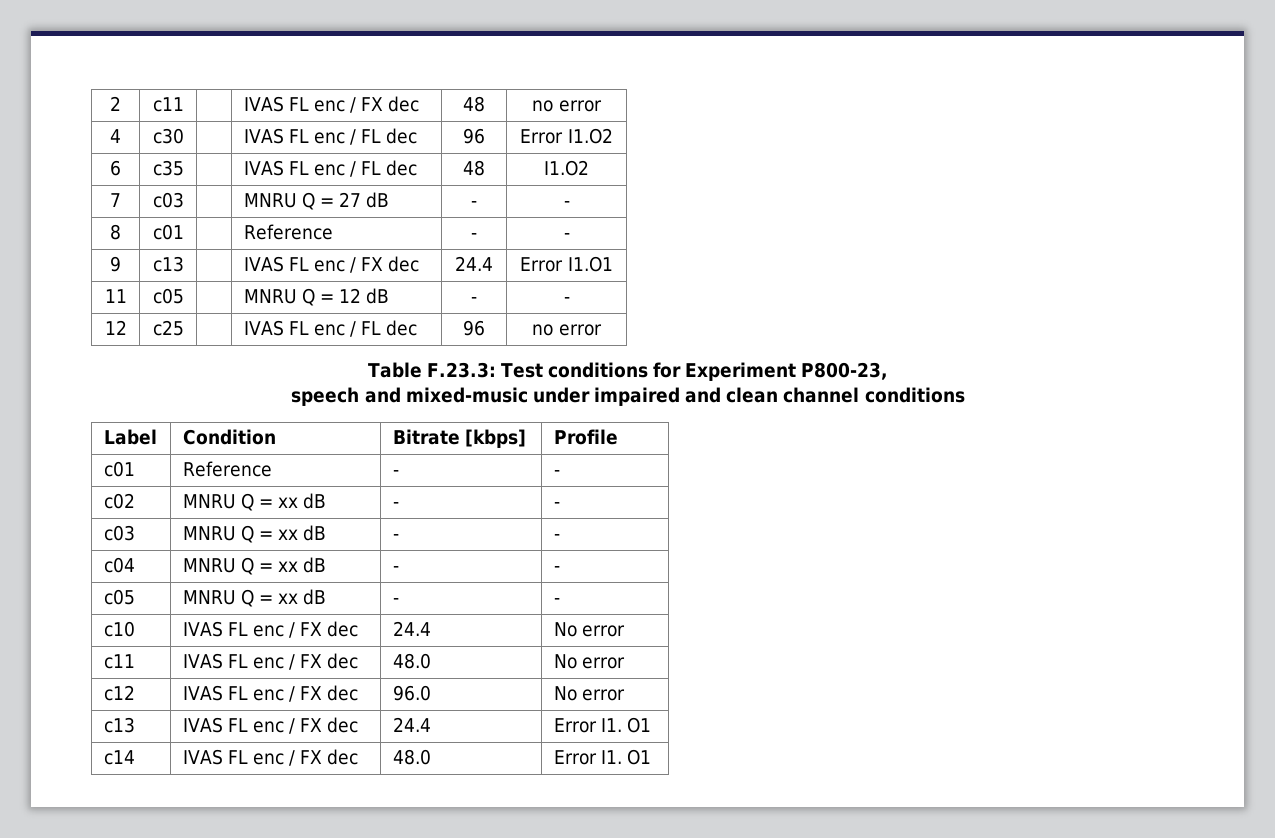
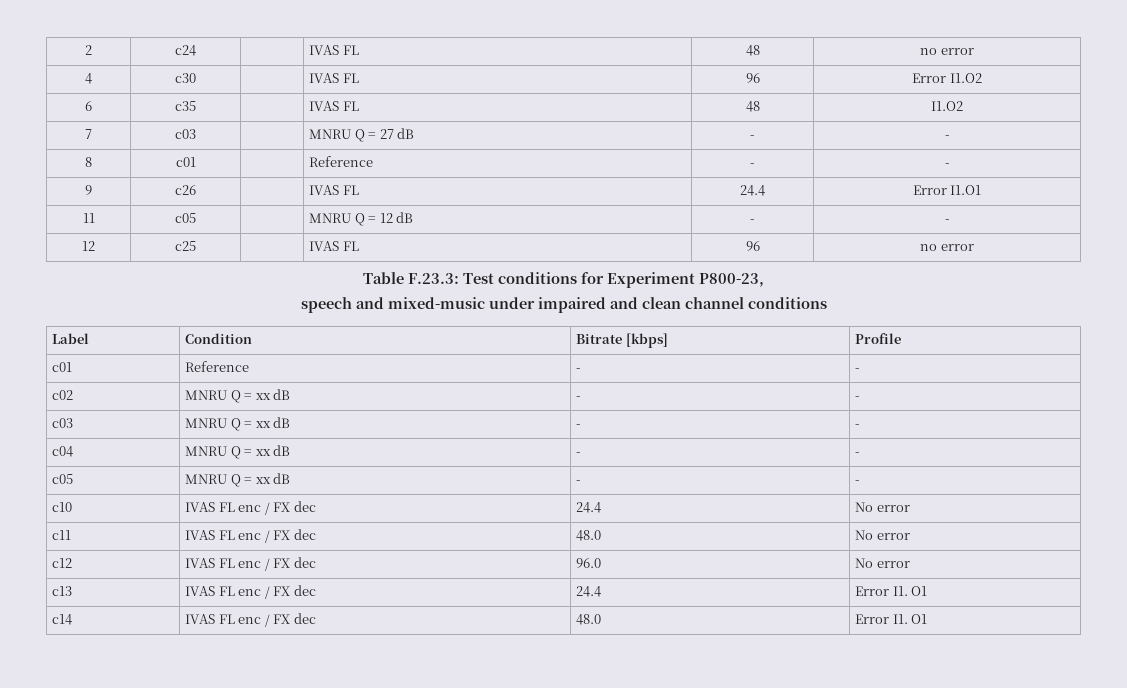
[152,97,184,112] [243,96,420,113] c11 | | IVAS FL enc / FX dec -> [175,45,196,56] [309,45,359,55] c24 | | IVAS FL
[313,128,418,145] enc / FL dec -> (359, 78) none
[313,160,418,177] enc / FL dec -> (359, 106) none
[152,256,184,272] [243,256,420,273] c13 | | IVAS FL enc / FX dec -> [175,185,196,195] [309,185,359,195] c26 | | IVAS FL
[313,320,418,337] enc / FL dec -> (359, 246) none

